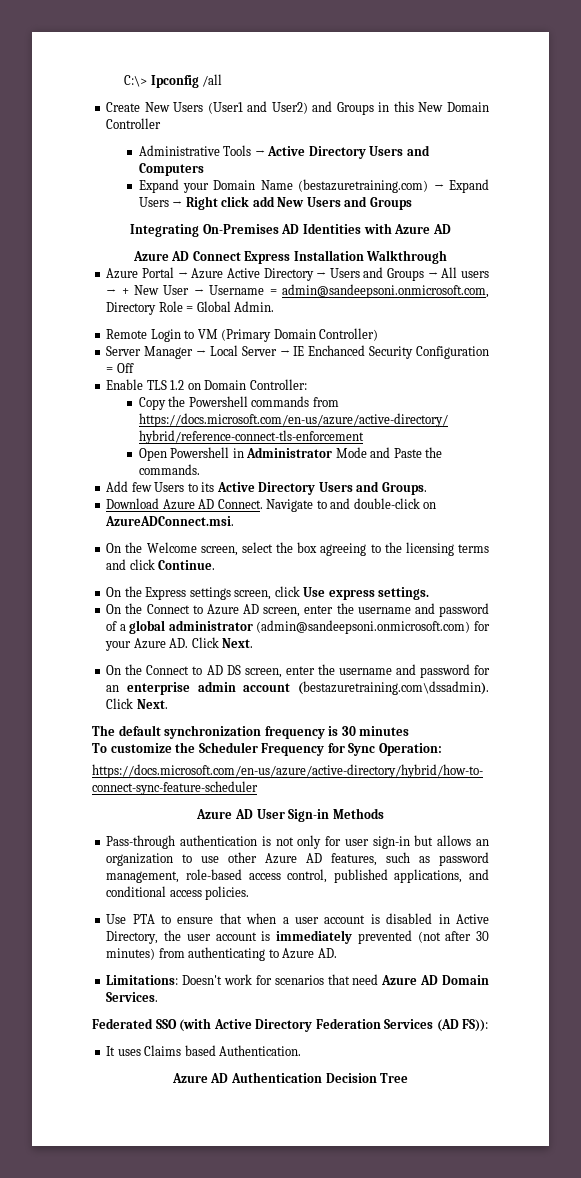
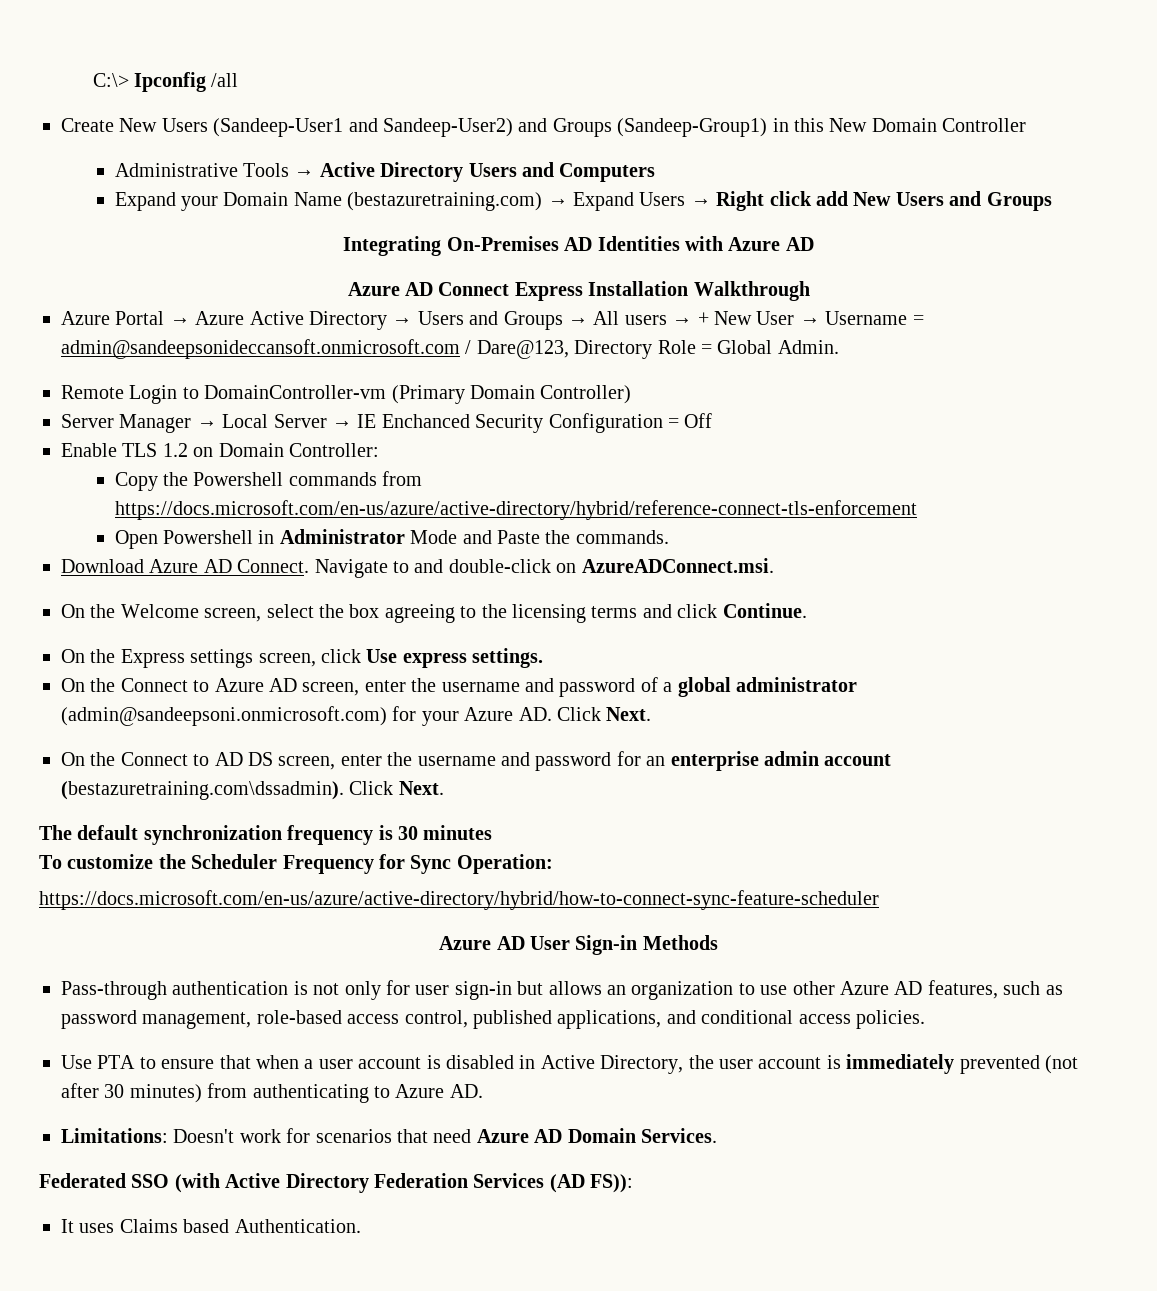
[207,101,374,115] (User1 and User2) and Groups -> [213,118,768,137] (Sandeep-User1 and Sandeep-User2) and Groups (Sandeep-Group1)
[282,284,489,298] admin@sandeepsoni.onmicrosoft.com, -> [61,339,569,359] admin@sandeepsonideccansoft.onmicrosoft.com / Dare@123,
[197,329,218,339] VM -> [204,385,387,399] DomainController-vm
[106,481,427,495] // Add few Users to its Active Directory Users and Groups. -> (669, 537) none
[171,1072,409,1083] // Azure AD Authentication Decision Tree -> (361, 1226) none

